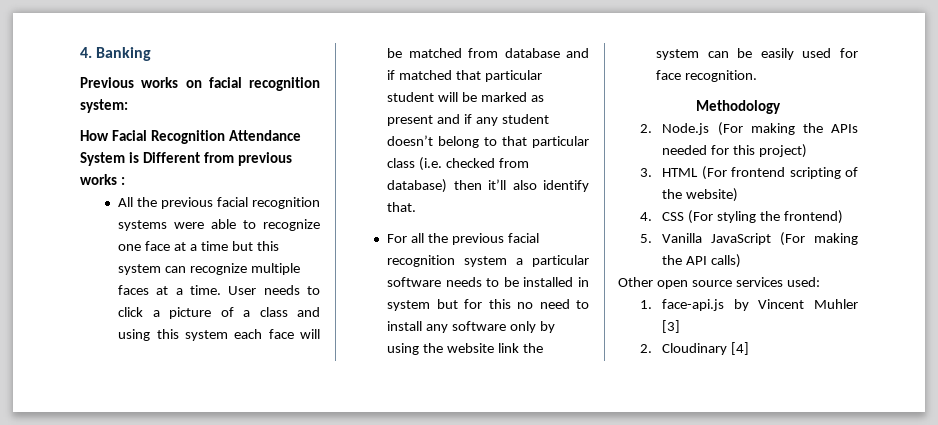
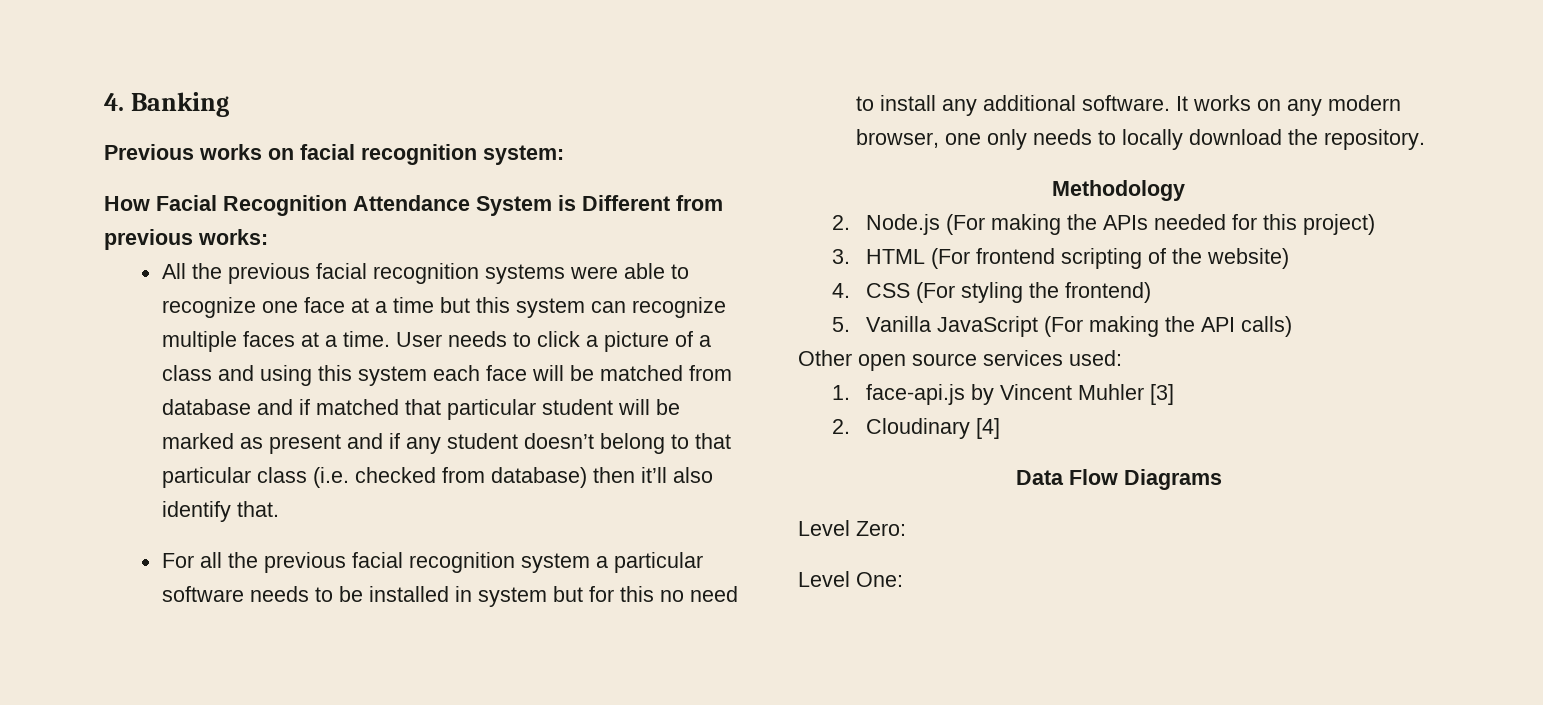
[80,174,125,185] works : -> [198,229,268,245] works:
[452,321,555,333] [387,343,543,355] [656,48,858,60] [656,70,758,82] software only by using the website link the system can be easily used for face recognition. -> [982,95,1401,116] [855,129,1425,150] additional software. It works on any modern browser, one only needs to locally download the repository.
(750, 348) none -> [1015,469,1222,490] [798,520,906,536] [798,571,903,587] // Data Flow Diagrams // Level Zero: // Level One:

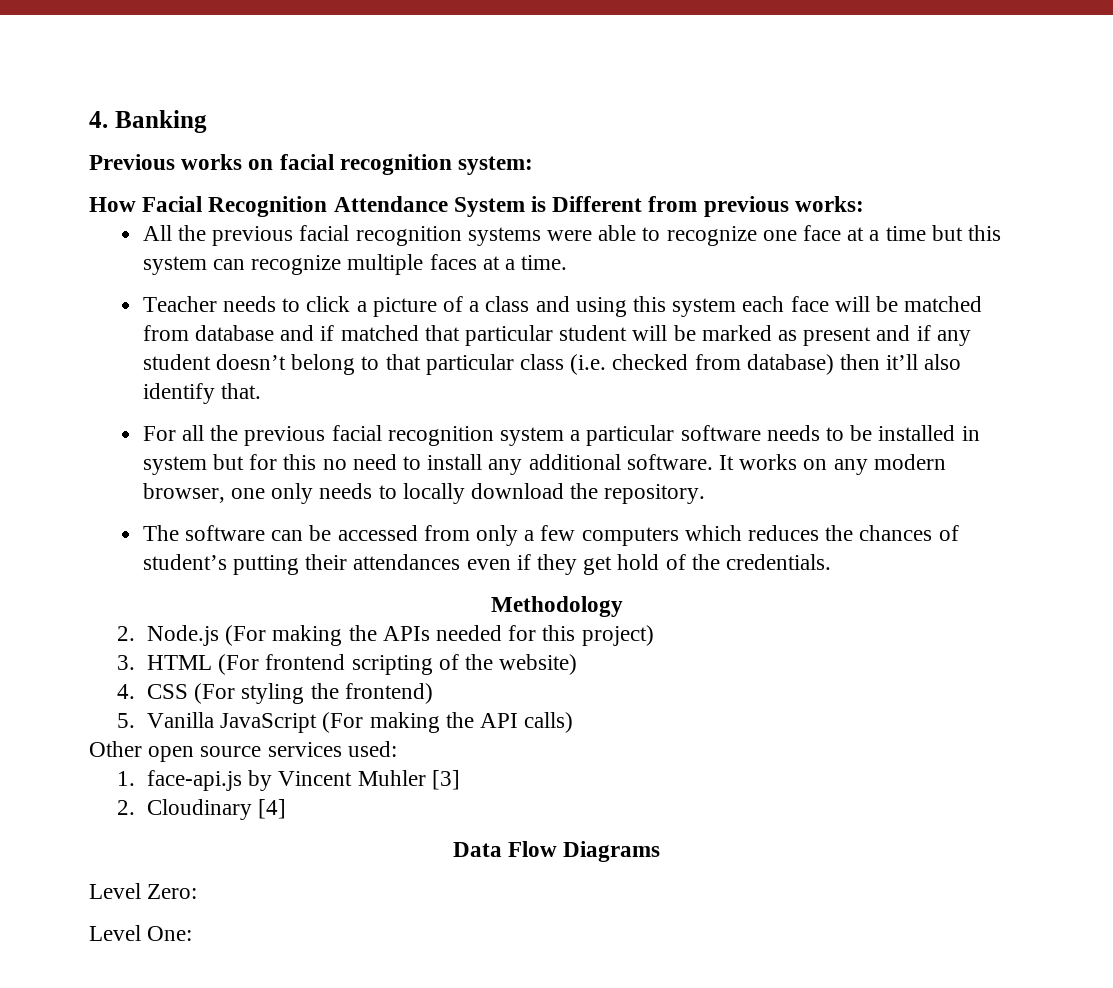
[395,332,442,347] User -> [142,296,217,312] // Teacher
(1425, 139) none -> [142,525,959,546] [142,554,832,575] // The software can be accessed from only a few computers which reduces the chances of student’s putting their attendances even if they get hold of the credentials.

